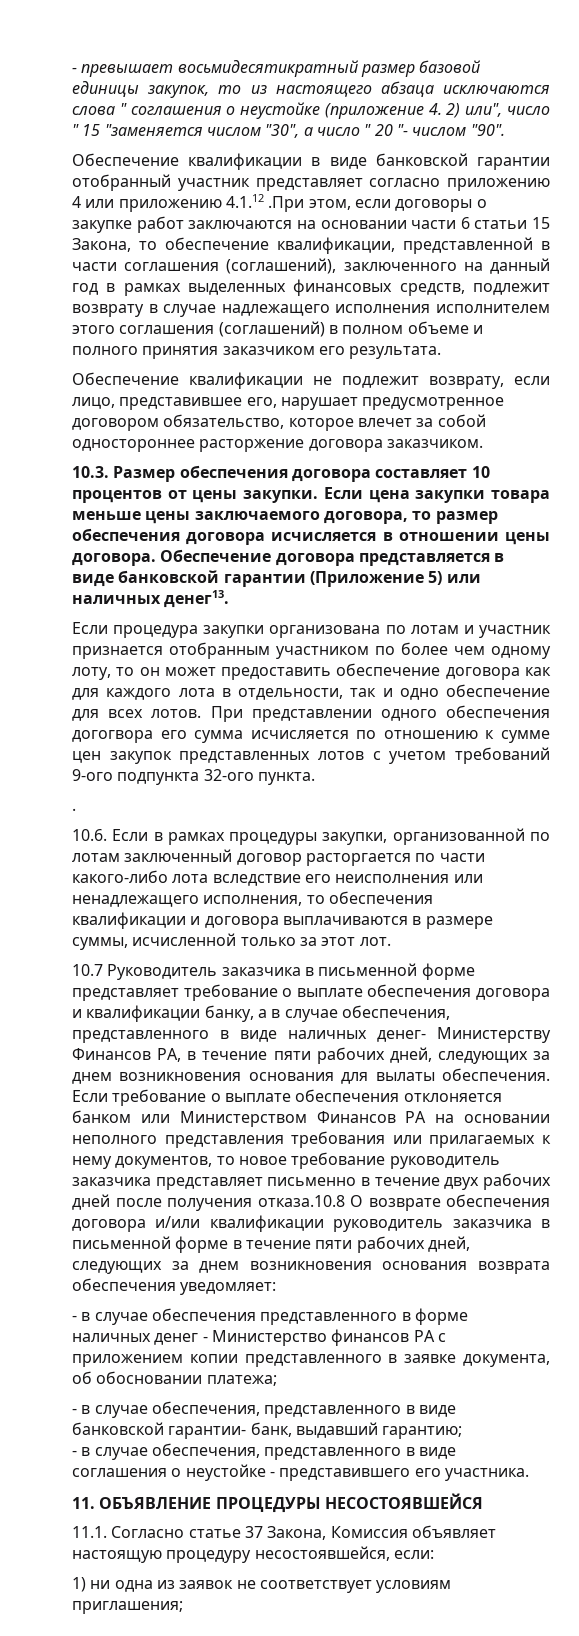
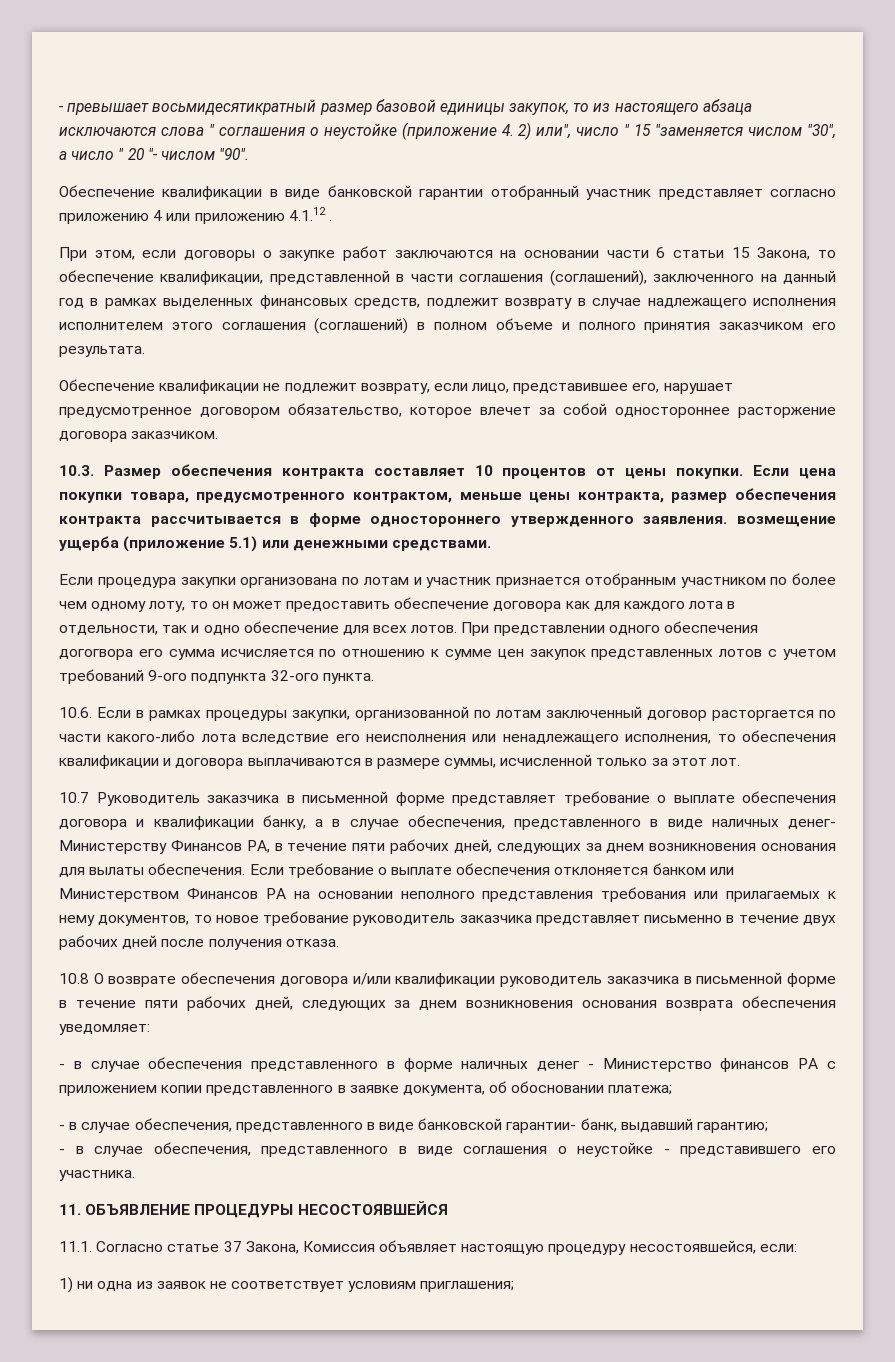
[268,196,305,212] .При -> [328,219,332,221] [59,247,87,261] . // При
[291,469,371,482] договора -> [281,468,364,479] контракта
[243,490,319,503] закупки. -> [676,468,744,479] покупки.
[415,490,550,503] [72,511,498,524] [72,528,550,545] [72,549,505,566] [72,570,481,587] [72,590,230,608] закупки товара меньше цены заключаемого договора, то размер обеспечения договора исчисляется в отношении цены договора. Обеспечение договора представляется в виде банковской гарантии (Приложение 5) или наличных денег13. -> [59,488,836,503] [59,513,836,527] [59,536,491,552] покупки товара, предусмотренного контрактом, меньше цены контракта, размер обеспечения контракта рассчитывается в форме одностороннего утвержденного заявления. возмещение ущерба (приложение 5.1) или денежными средствами․
[72,808,76,811] // . -> (374, 678) none
[257,1195,345,1207] отказа.10.8 -> [285,939,339,947] [59,973,89,984] отказа. // 10.8

